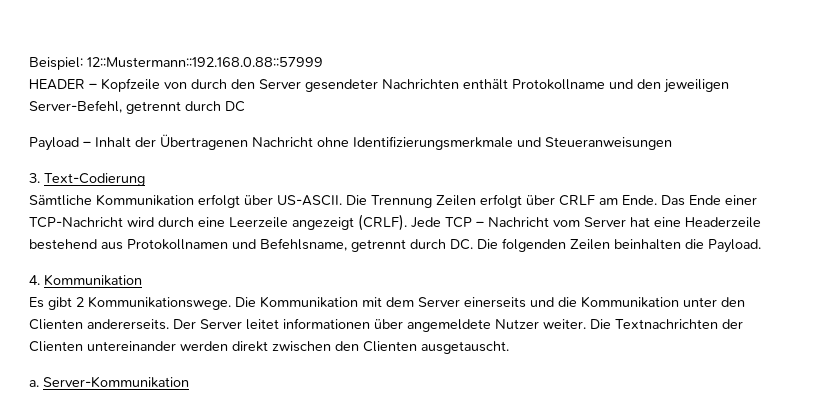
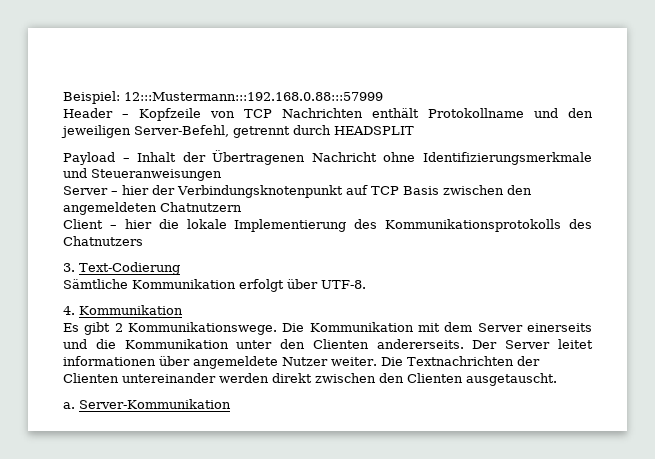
[87,57,323,68] [29,79,85,90] 12::Mustermann::192.168.0.88::57999 // HEADER -> [124,92,383,101] [63,108,113,118] 12:::Mustermann:::192.168.0.88:::57999 // Header
[191,79,378,92] durch den Server gesendeter -> [244,109,272,118] TCP
[225,101,245,112] DC -> [334,126,414,135] HEADSPLIT
(672, 143) none -> [63,185,532,198] [63,202,242,215] [63,219,592,232] [63,236,143,246] // Server – hier der Verbindungsknotenpunkt auf TCP Basis zwischen den angemeldeten Chatnutzern // Client – hier die lokale Implementierung des Kommunikationsprotokolls des Chatnutzers
[277,194,757,208] [29,214,761,231] [29,238,761,253] US-ASCII. Die Trennung Zeilen erfolgt über CRLF am Ende. Das Ende einer TCP-Nachricht wird durch eine Leerzeile angezeigt (CRLF). Jede TCP – Nachricht vom Server hat eine Headerzeile bestehend aus Protokollnamen und Befehlsname, getrennt durch DC. Die folgenden Zeilen beinhalten die Payload. -> [321,280,366,289] UTF-8.

